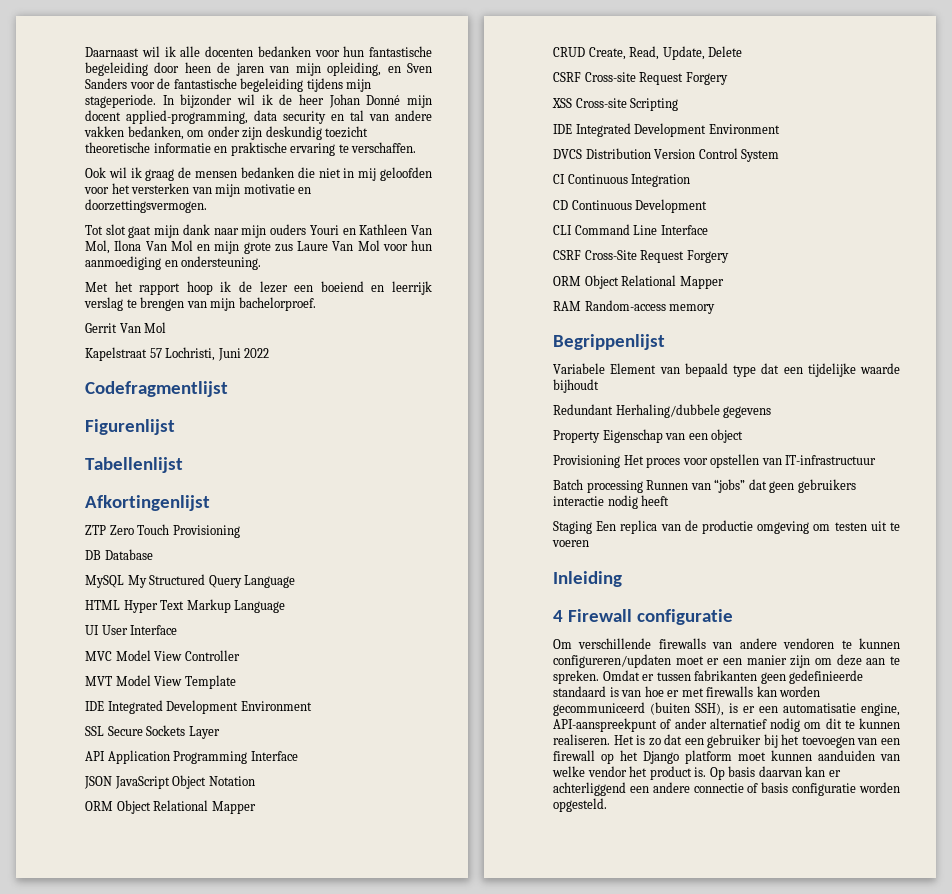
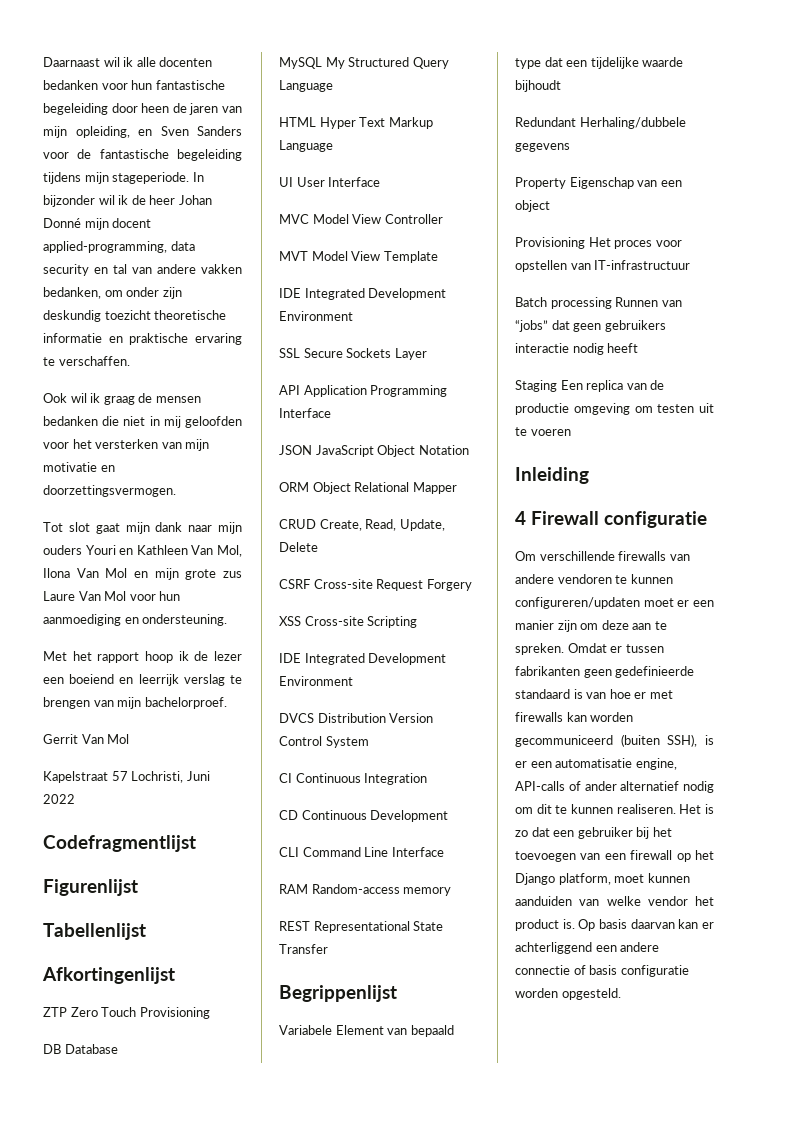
[553,250,729,263] [553,275,724,289] // CSRF Cross-Site Request Forgery // ORM Object Relational Mapper -> (444, 852) none
(716, 309) none -> [279,921,444,933] [279,944,328,954] // REST Representational State Transfer
[553,718,657,732] API-aanspreekpunt -> [515,781,565,791] API-calls
[685,750,732,764] platform -> [558,873,611,885] platform,

